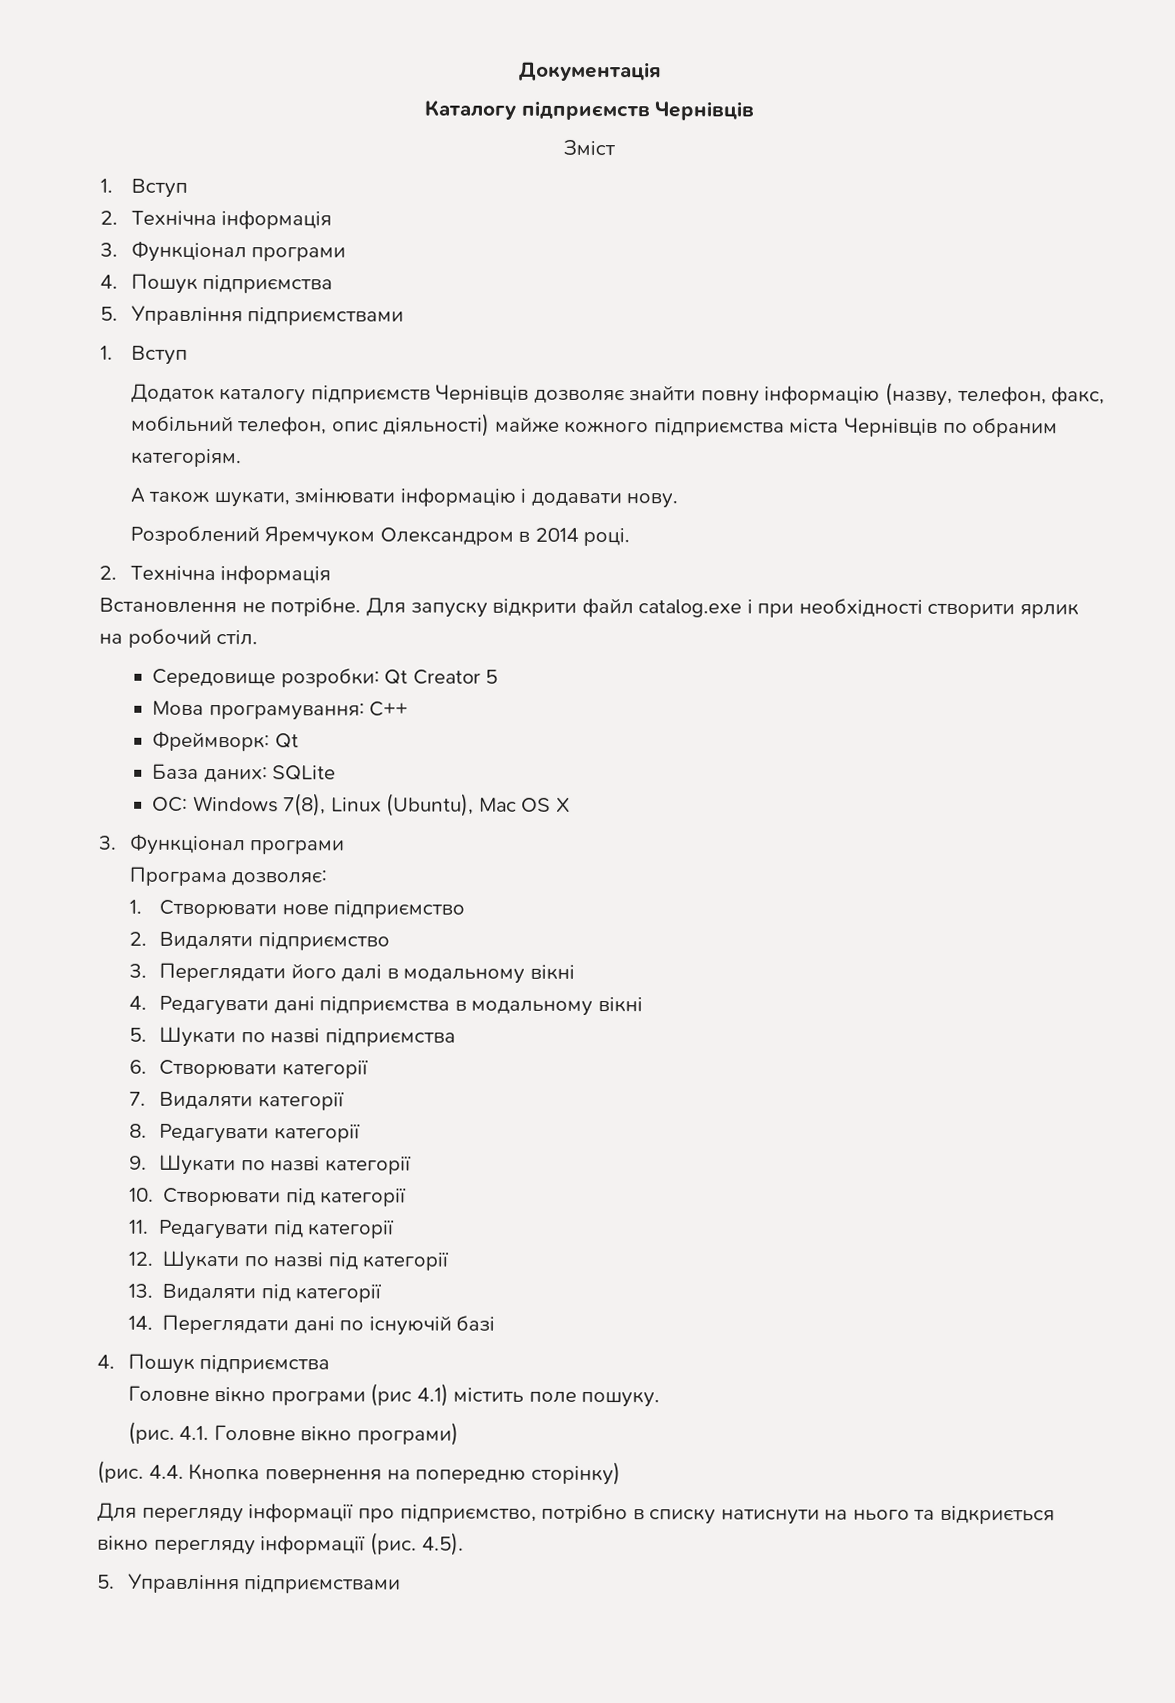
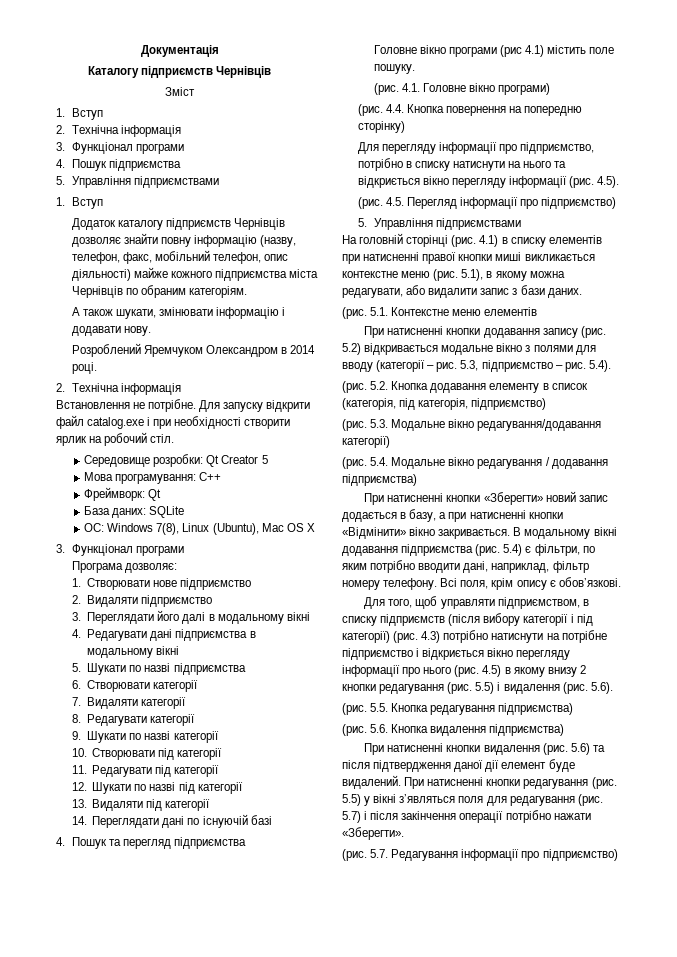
(195, 1363) none -> [108,839,171,849] та перегляд
[97,1573,402,1594] 5. Управління підприємствами -> [357,197,617,209] [357,218,521,230] [342,233,602,247] [342,252,595,264] [342,269,565,281] [342,285,582,298] [342,307,538,319] [364,326,606,338] [342,343,596,355] [342,360,611,372] [342,381,588,393] [342,398,547,410] [342,419,602,431] [342,436,390,448] [342,457,608,469] [342,474,417,486] [364,491,608,505] [342,509,563,522] [342,527,617,539] [342,544,595,556] [342,560,589,573] [342,577,621,590] [364,596,589,609] [342,613,593,626] [342,630,607,643] [342,648,571,660] [342,665,586,677] [342,682,613,694] [342,703,574,715] [342,724,565,736] [364,743,605,755] [342,759,575,772] [342,775,617,789] [342,794,603,806] [342,810,591,823] [342,827,404,840] [342,849,618,861] (рис. 4.5. Перегляд інформації про підприємство) // 5. Управління підприємствами // На головній сторінці (рис. 4.1) в списку елементів при натисненні правої кнопки миші викликається контекстне меню (рис. 5.1), в якому можна редагувати, або видалити запис з бази даних. // (рис. 5.1. Контекстне меню елементів // При натисненні кнопки додавання запису (рис. 5.2) відкривається модальне вікно з полями для вводу (категорії – рис. 5.3, підприємство – рис. 5.4). // (рис. 5.2. Кнопка додавання елементу в список (категорія, під категорія, підприємство) // (рис. 5.3. Модальне вікно редагування/додавання категорії) // (рис. 5.4. Модальне вікно редагування / додавання підприємства) // При натисненні кнопки «Зберегти» новий запис додається в базу, а при натисненні кнопки «Відмінити» вікно закривається. В модальному вікні додавання підприємства (рис. 5.4) є фільтри, по яким потрібно вводити дані, наприклад, фільтр номеру телефону. Всі поля, крім опису є обов’язкові. // Для того, щоб управляти підприємством, в списку підприємств (після вибору категорії і під категорії) (рис. 4.3) потрібно натиснути на потрібне підприємство і відкриється вікно перегляду інформації про нього (рис. 4.5) в якому внизу 2 кнопки редагування (рис. 5.5) і видалення (рис. 5.6). // (рис. 5.5. Кнопка редагування підприємства) // (рис. 5.6. Кнопка видалення підприємства) // При натисненні кнопки видалення (рис. 5.6) та після підтвердження даної дії елемент буде видалений. При натисненні кнопки редагування (рис. 5.5) у вікні з’являться поля для редагування (рис. 5.7) і після закінчення операції потрібно нажати «Зберегти». // (рис. 5.7. Редагування інформації про підприємство)

